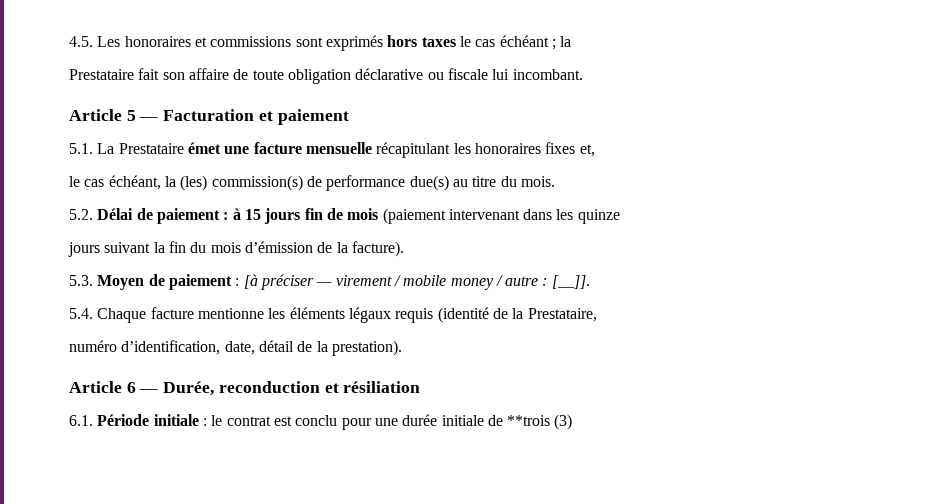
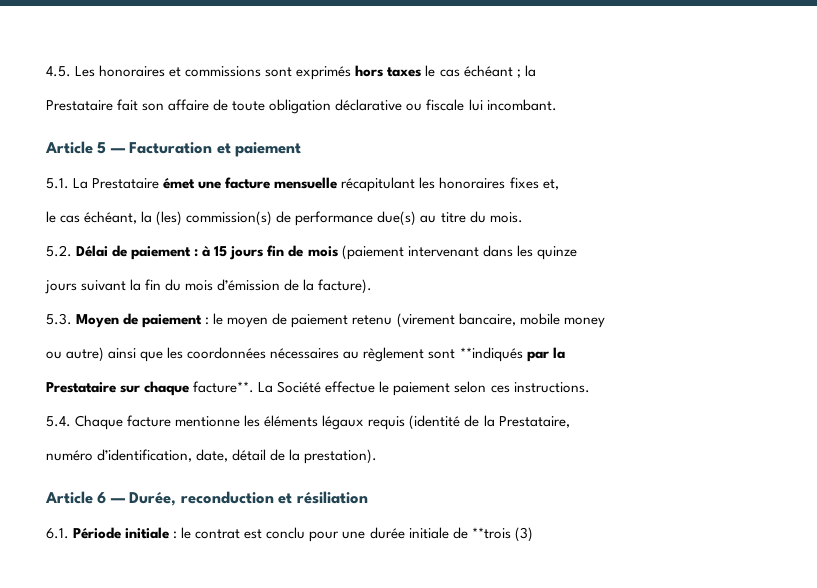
[243,274,590,290] [à préciser — virement / mobile money / autre : [__]]. -> [213,313,605,328] [46,347,565,362] [46,381,590,396] le moyen de paiement retenu (virement bancaire, mobile money // ou autre) ainsi que les coordonnées nécessaires au règlement sont **indiqués par la // Prestataire sur chaque facture**. La Société effectue le paiement selon ces instructions.

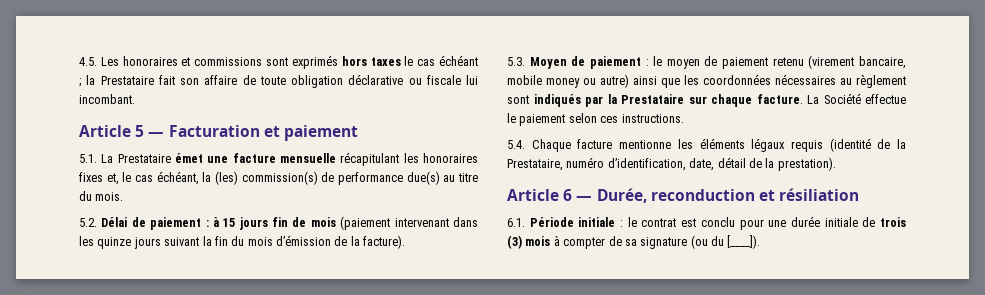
(536, 71) // -> (96, 80) none
(559, 184) // -> (119, 179) none
(577, 253) // -> (132, 243) none
(605, 322) // -> (580, 83) none
[459,347,523,362] **indiqués -> [533,94,581,107] indiqués
(565, 353) // -> (617, 99) none
[193,381,255,393] facture**. -> [756,94,803,104] facture.
(570, 422) // -> (563, 165) none
[471,527,533,542] **trois (3) -> [879,217,906,227] [507,235,761,249] trois (3) mois à compter de sa signature (ou du [____]).

